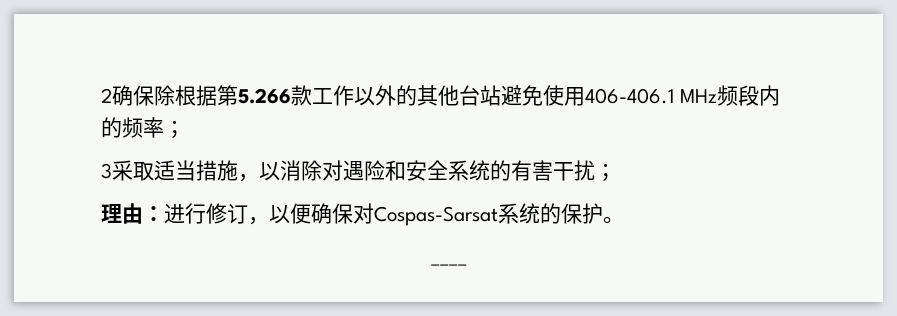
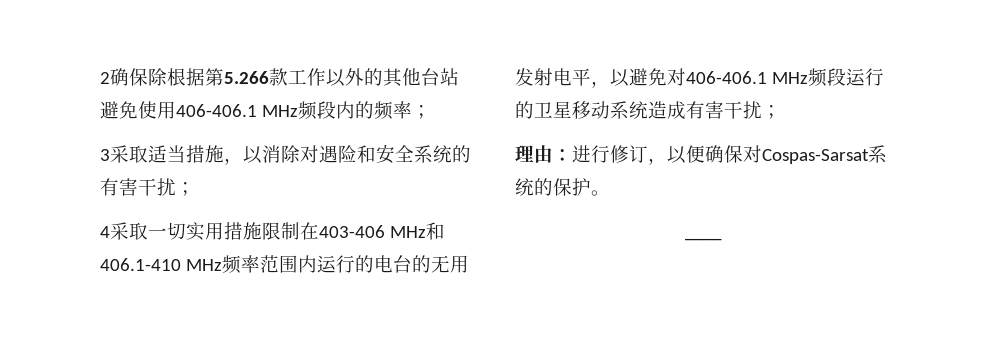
(616, 172) none -> [100,222,445,241] [100,255,469,274] [515,68,884,88] [515,101,781,120] // 4采取一切实用措施限制在403-406 MHz和406.1-410 MHz频率范围内运行的电台的无用发射电平，以避免对406-406.1 MHz频段运行的卫星移动系统造成有害干扰；

